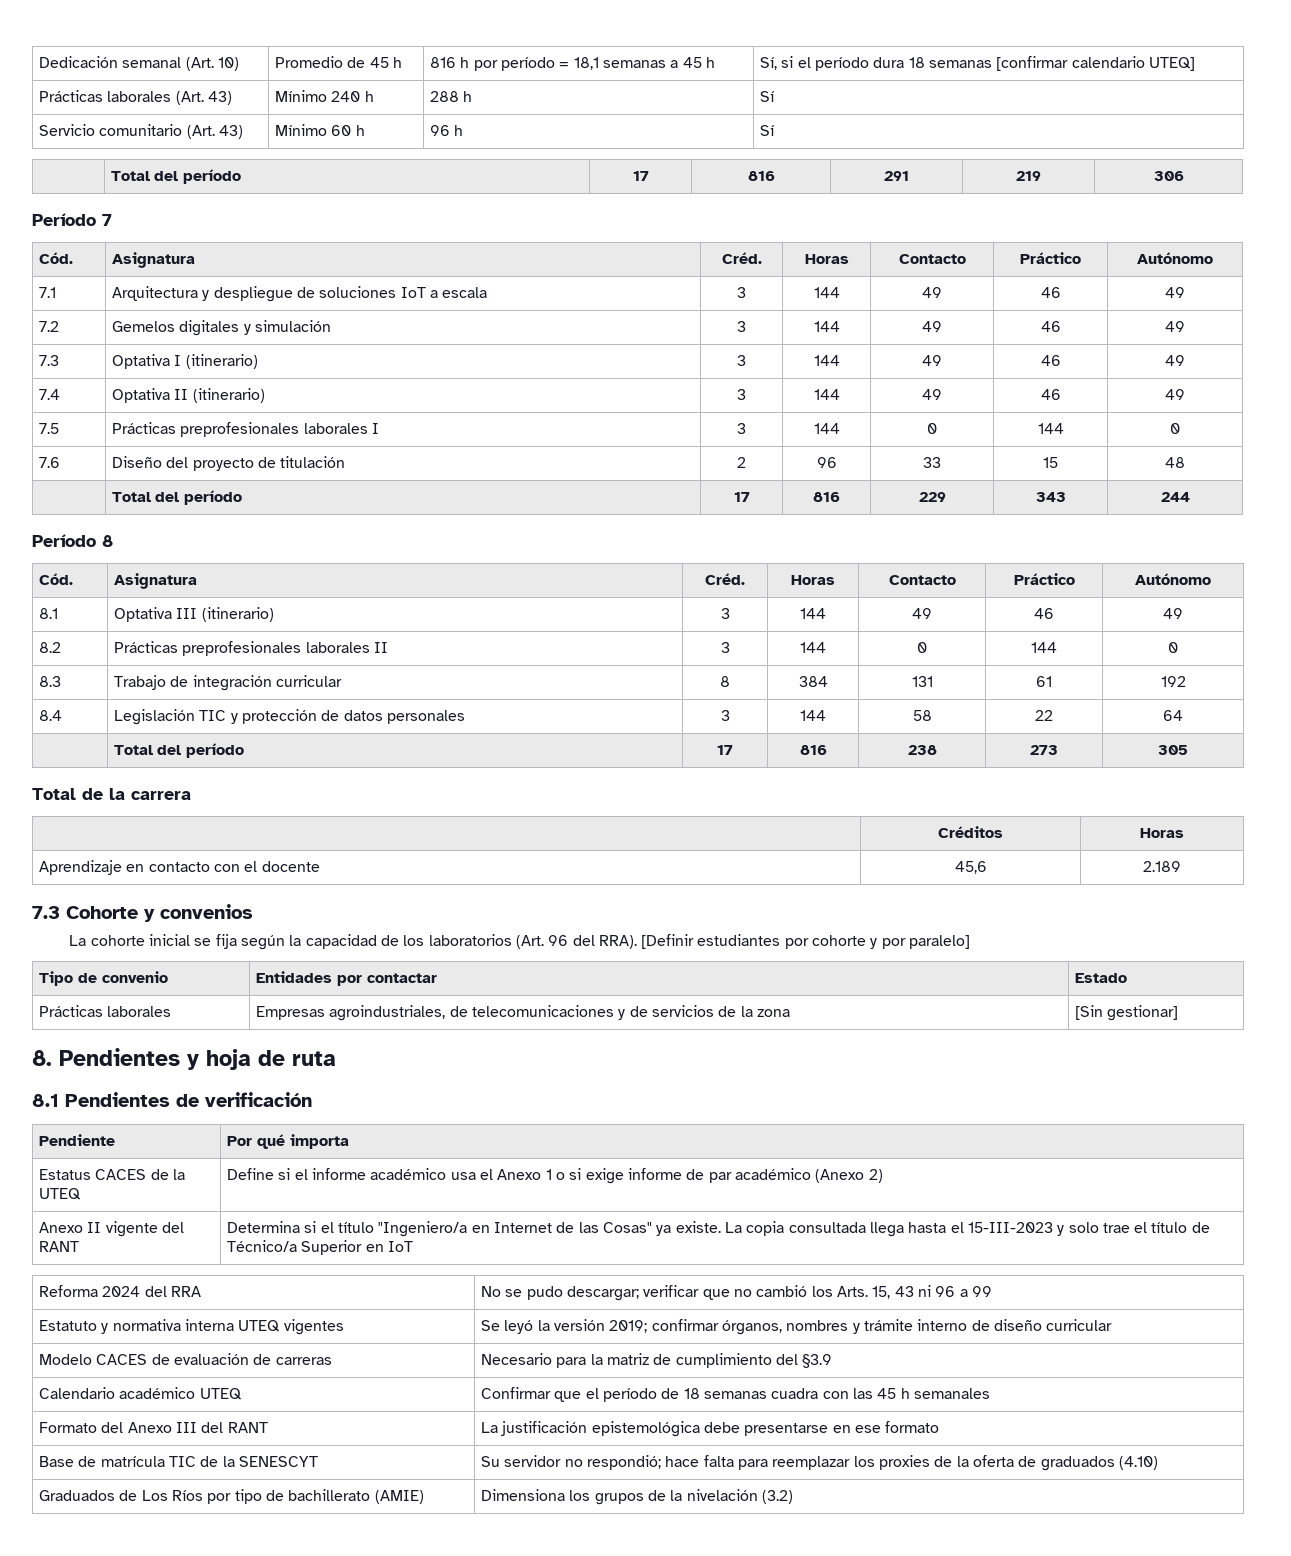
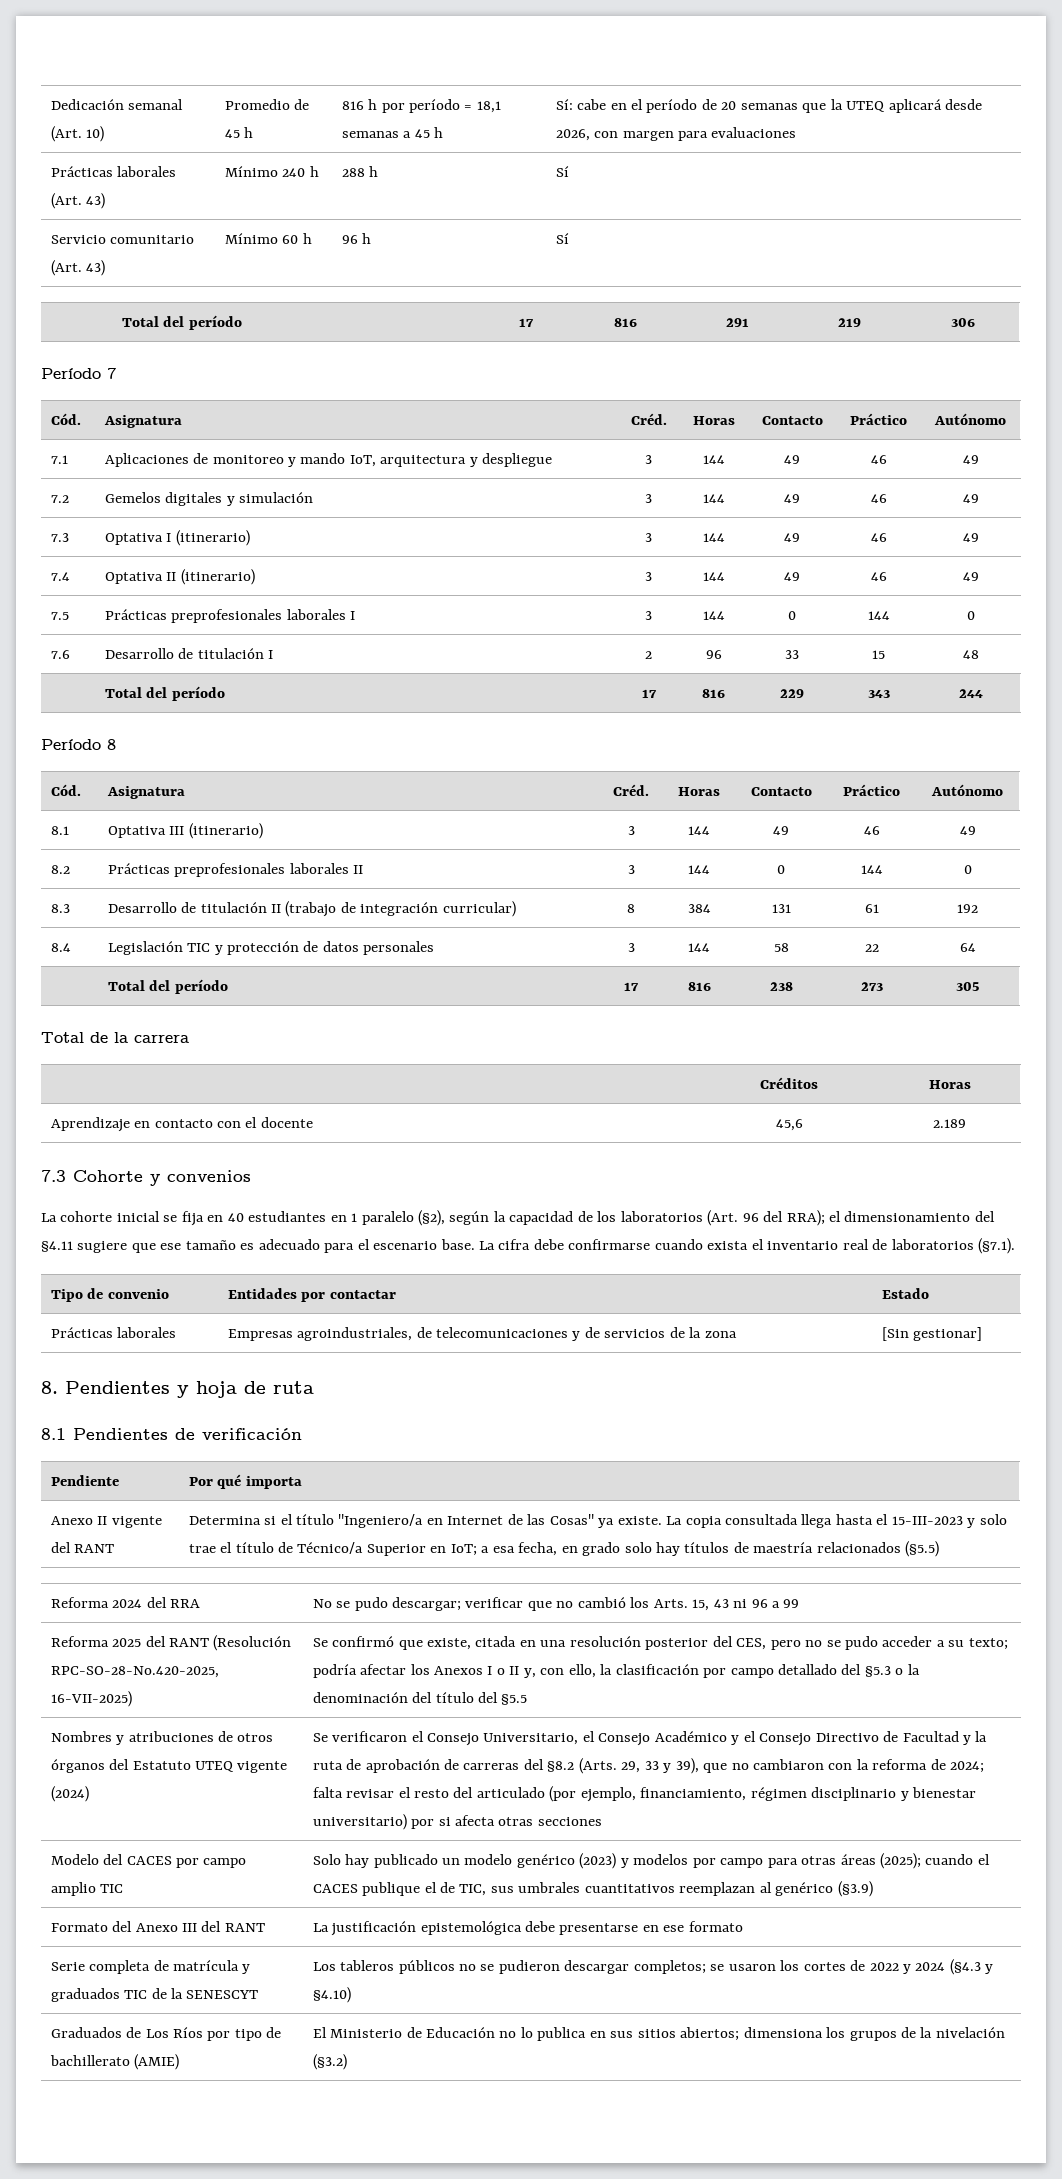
[760,56,1195,71] Sí, si el período dura 18 semanas [confirmar calendario UTEQ] -> [555,99,983,113] [555,127,797,141] Sí: cabe en el período de 20 semanas que la UTEQ aplicará desde 2026, con margen para evaluaciones
[112,286,488,302] Arquitectura y despliegue de soluciones IoT a escala -> [104,453,553,467] Aplicaciones de monitoreo y mando IoT, arquitectura y despliegue
[112,456,346,471] Diseño del proyecto de titulación -> [104,648,274,659] Desarrollo de titulación I
[114,675,167,690] Trabajo -> [107,901,337,917] Desarrollo de titulación II (trabajo
[276,675,343,687] curricular -> [442,901,516,917] curricular)
(237, 941) none -> [207,1210,446,1226] en 40 estudiantes en 1 paralelo (§2),
[598,934,971,949] RRA). [Definir estudiantes por cohorte y por paralelo] -> [786,1210,995,1226] [41,1238,1016,1254] RRA); el dimensionamiento del §4.11 sugiere que ese tamaño es adecuado para el escenario base. La cifra debe confirmarse cuando exista el inventario real de laboratorios (§7.1).
[39,1169,186,1180] [39,1188,82,1200] [227,1168,883,1184] // Estatus CACES de la UTEQ | Define si el informe académico usa el Anexo 1 o si exige informe de par académico (Anexo 2) -> (302, 1482) none
[388,1241,414,1252] IoT -> [450,1541,940,1557] IoT; a esa fecha, en grado solo hay títulos de maestría relacionados (§5.5)
[39,1319,344,1335] [481,1319,1113,1335] [39,1353,332,1365] [481,1353,833,1368] [39,1387,242,1400] [481,1387,990,1402] Estatuto y normativa interna UTEQ vigentes | Se leyó la versión 2019; confirmar órganos, nombres y trámite interno de diseño curricular // Modelo CACES de evaluación de carreras | Necesario para la matriz de cumplimiento del §3.9 // Calendario académico UTEQ | Confirmar que el período de 18 semanas cuadra con las 45 h semanales -> [50,1635,292,1651] [50,1666,219,1678] [50,1691,132,1707] [312,1636,1008,1650] [312,1664,920,1678] [312,1692,528,1705] [50,1731,274,1745] [50,1759,288,1773] [50,1786,89,1802] [312,1731,988,1746] [312,1758,985,1774] [312,1786,977,1802] [312,1814,602,1830] [50,1854,247,1868] [50,1882,124,1896] [312,1853,990,1869] [312,1881,873,1897] Reforma 2025 del RANT (Resolución RPC-SO-28-No.420-2025, 16-VII-2025) | Se confirmó que existe, citada en una resolución posterior del CES, pero no se pudo acceder a su texto; podría afectar los Anexos I o II y, con ello, la clasificación por campo detallado del §5.3 o la denominación del título del §5.5 // Nombres y atribuciones de otros órganos del Estatuto UTEQ vigente (2024) | Se verificaron el Consejo Universitario, el Consejo Académico y el Consejo Directivo de Facultad y la ruta de aprobación de carreras del §8.2 (Arts. 29, 33 y 39), que no cambiaron con la reforma de 2024; falta revisar el resto del articulado (por ejemplo, financiamiento, régimen disciplinario y bienestar universitario) por si afecta otras secciones // Modelo del CACES por campo amplio TIC | Solo hay publicado un modelo genérico (2023) y modelos por campo para otras áreas (2025); cuando el CACES publique el de TIC, sus umbrales cuantitativos reemplazan al genérico (§3.9)
[39,1456,319,1467] [481,1455,1158,1471] Base de matrícula TIC de la SENESCYT | Su servidor no respondió; hace falta para reemplazar los proxies de la oferta de graduados (4.10) -> [50,1960,251,1974] [50,1988,259,2002] [312,1959,994,1975] [312,1987,351,2003] Serie completa de matrícula y graduados TIC de la SENESCYT | Los tableros públicos no se pudieron descargar completos; se usaron los cortes de 2022 y 2024 (§4.3 y §4.10)
[481,1489,566,1501] Dimensiona -> [312,2027,823,2041] El Ministerio de Educación no lo publica en sus sitios abiertos; dimensiona
[762,1490,794,1504] (3.2) -> [312,2054,347,2070] (§3.2)

